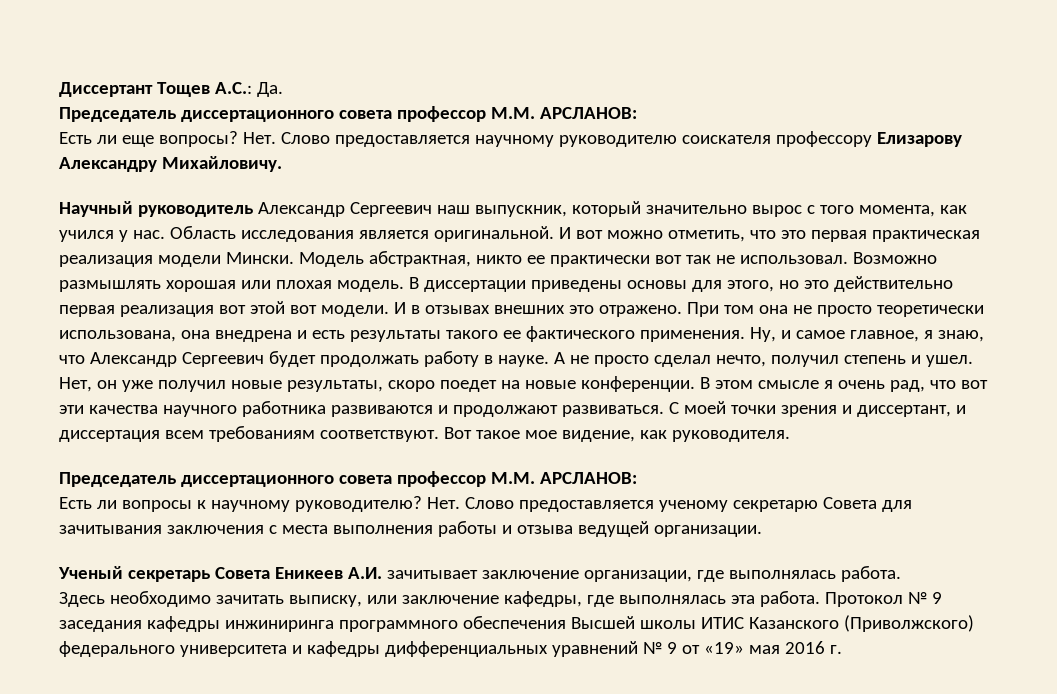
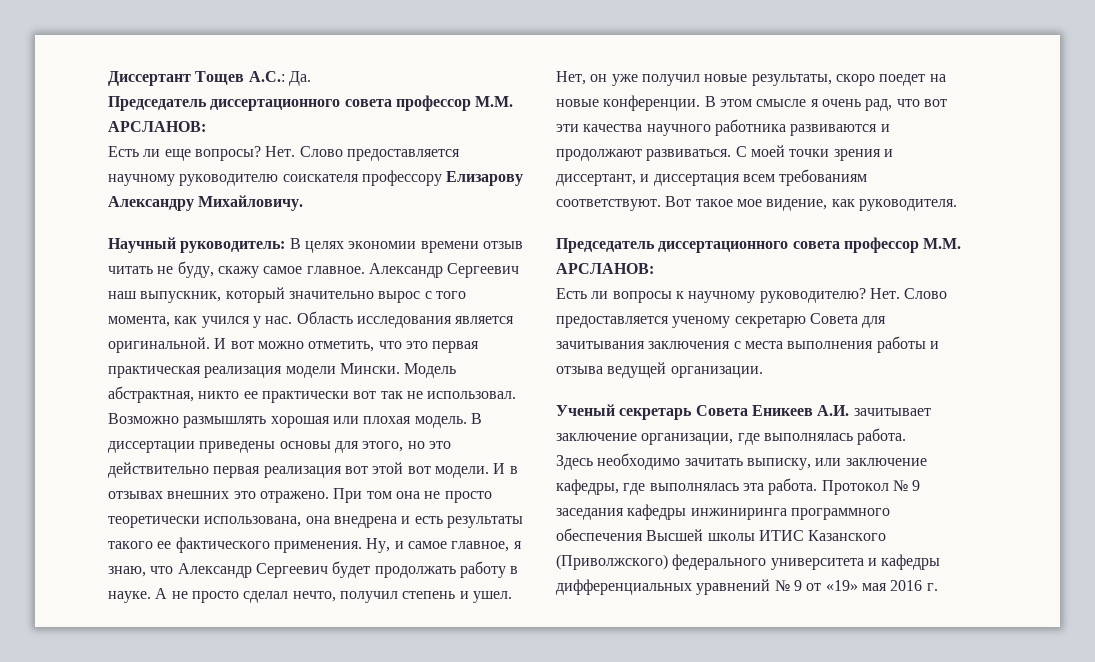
[137,205,253,217] руководитель -> [180,238,523,253] [108,261,365,278] руководитель: В целях экономии времени отзыв читать не буду, скажу самое главное.

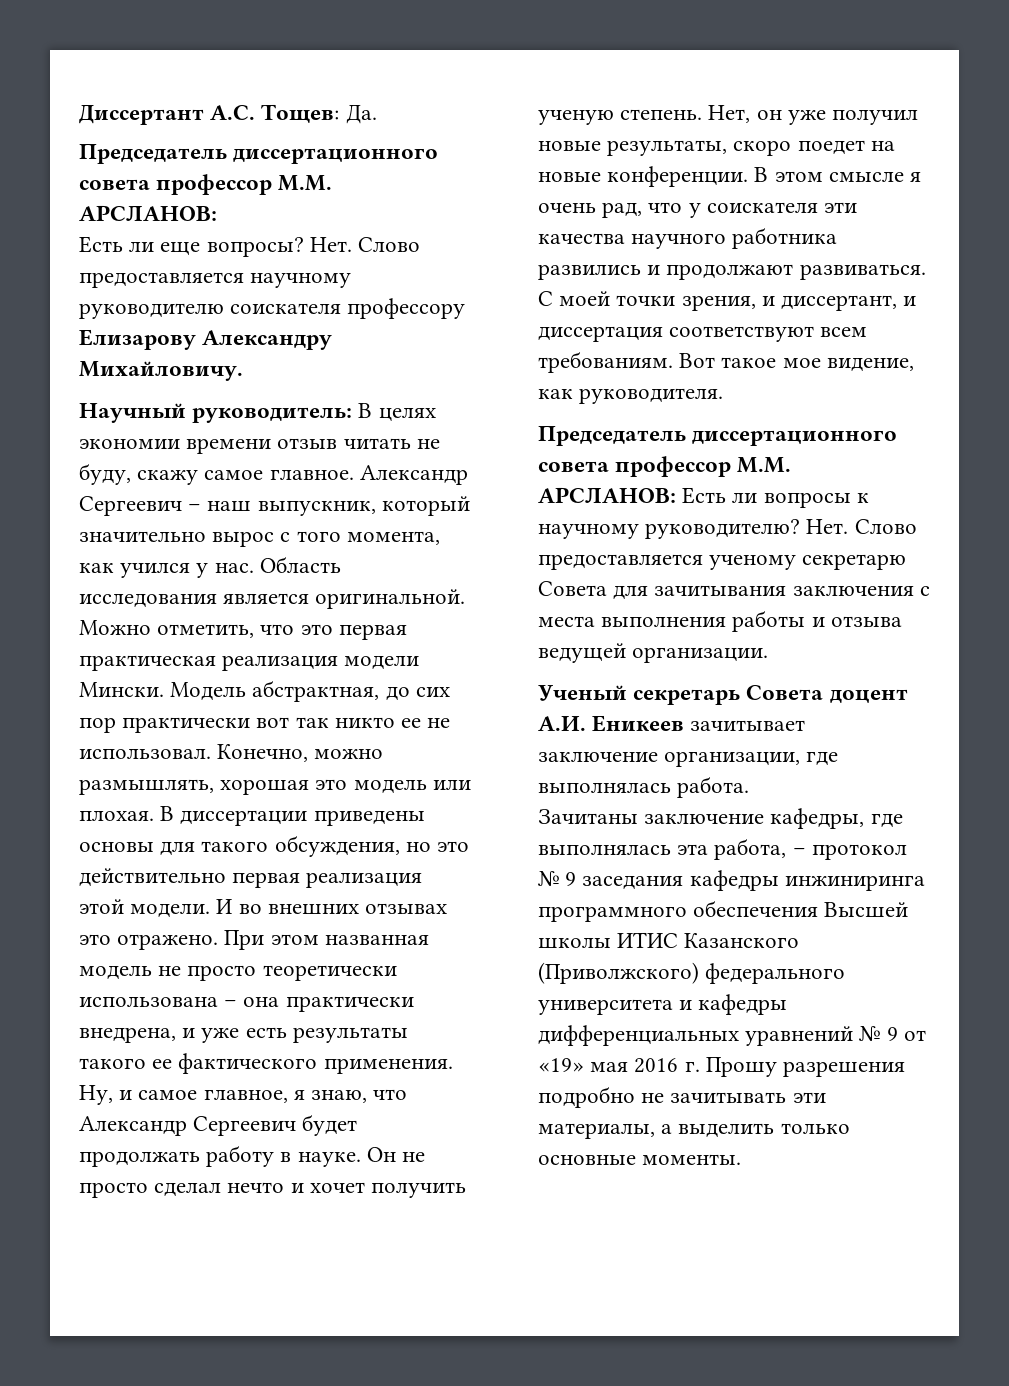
[195,71,285,85] Тощев А.С.: -> [210,104,340,124] А.С. Тощев:
(520, 270) none -> [188,504,202,511] –
[214,338,304,349] И вот можно -> [79,620,151,635] Можно
[198,391,517,403] [108,413,467,428] никто ее практически вот так не использовал. Возможно размышлять хорошая или плохая модель. -> [385,686,450,701] [79,717,451,733] [79,744,384,762] [79,779,471,795] [79,810,154,821] до сих пор практически вот так никто ее не использовал. Конечно, можно размышлять, хорошая это модель или плохая.
[362,441,404,452] этого, -> [201,835,400,857] такого обсуждения,
[344,462,518,478] [108,488,492,503] [108,516,411,528] вот этой вот модели. И в отзывах внешних это отражено. При том она не просто теоретически использована, она внедрена и -> [79,899,448,918] [79,930,429,950] [79,965,397,981] [79,996,414,1012] [79,1027,240,1043] этой модели. И во внешних отзывах это отражено. При этом названная модель не просто теоретически использована – она практически внедрена, и уже
[155,588,168,599] А -> [366,1147,396,1162] Он
[292,591,512,603] нечто, получил степень и ушел. -> [227,1182,467,1198] [538,109,703,125] нечто и хочет получить ученую степень.
[923,99,947,107] вот -> [688,202,818,218] у соискателя
[790,124,878,136] развиваются -> [538,264,641,280] развились
[833,149,881,161] зрения -> [681,295,756,311] зрения,
[742,169,868,186] [556,199,661,211] всем требованиям соответствуют. -> [669,326,868,342] [538,351,673,373] соответствуют всем требованиям.
(654, 268) // -> (676, 495) none
[751,405,850,416] Еникеев А.И. -> [829,689,908,704] [538,715,685,732] доцент А.И. Еникеев
[556,453,842,470] Здесь необходимо зачитать выписку, или -> [538,809,638,824] Зачитаны
[768,478,889,495] работа. Протокол -> [714,838,907,860] работа, – протокол
(938, 587) none -> [705,1057,906,1077] [538,1086,826,1108] [538,1123,850,1139] [538,1154,742,1165] Прошу разрешения подробно не зачитывать эти материалы, а выделить только основные моменты.

